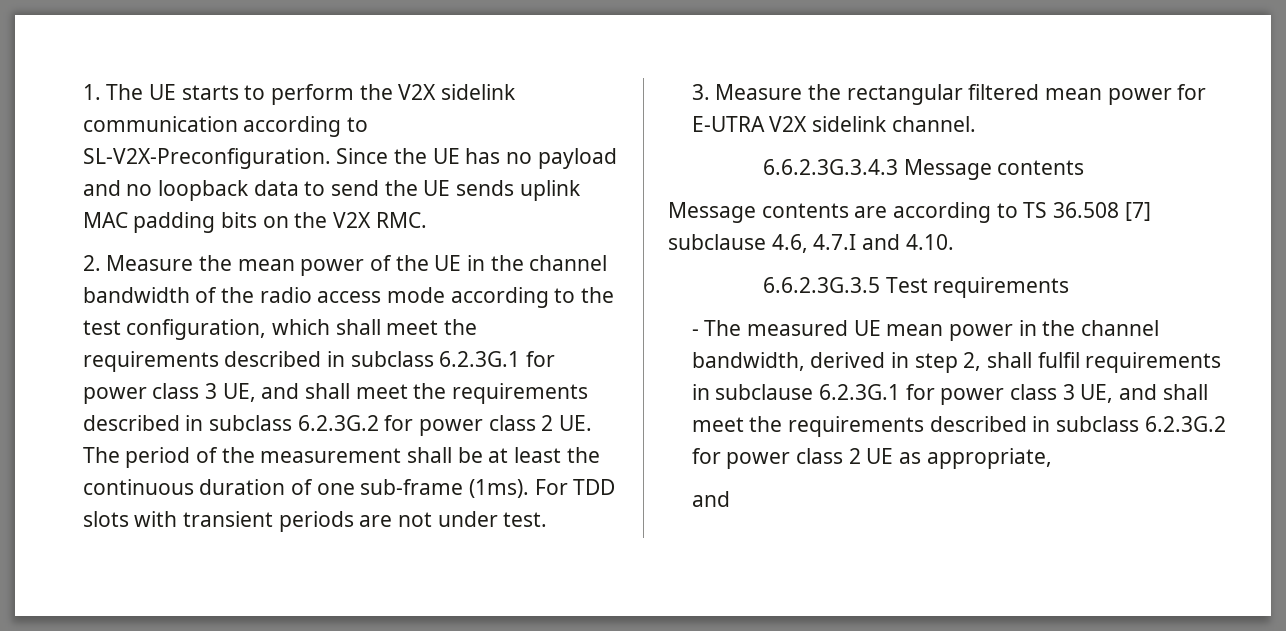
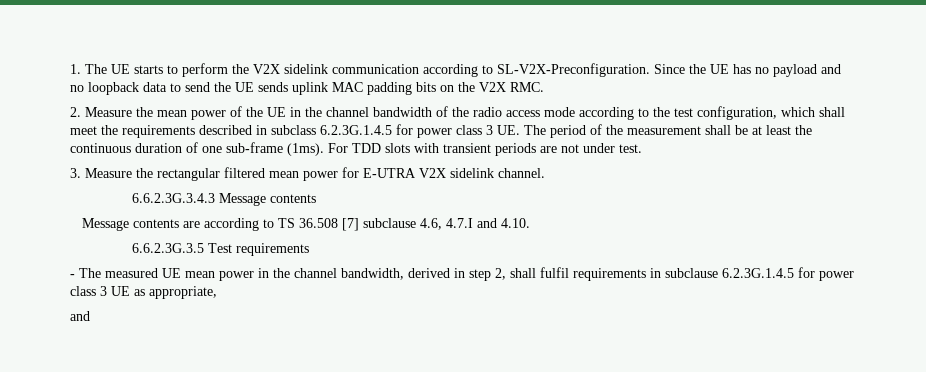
[439,351,556,367] [82,383,589,404] [82,415,554,436] 6.2.3G.1 for power class 3 UE, and shall meet the requirements described in subclass 6.2.3G.2 for power class 2 -> [320,124,494,138] 6.2.3G.1.4.5 for power class 3
[819,384,1208,405] [691,416,1226,437] [691,448,861,469] 6.2.3G.1 for power class 3 UE, and shall meet the requirements described in subclass 6.2.3G.2 for power class 2 -> [722,267,855,281] [70,286,108,296] 6.2.3G.1.4.5 for power class 3

